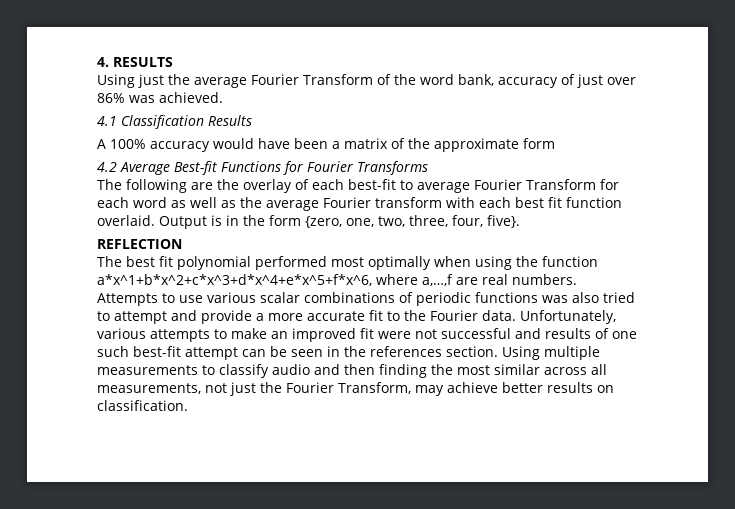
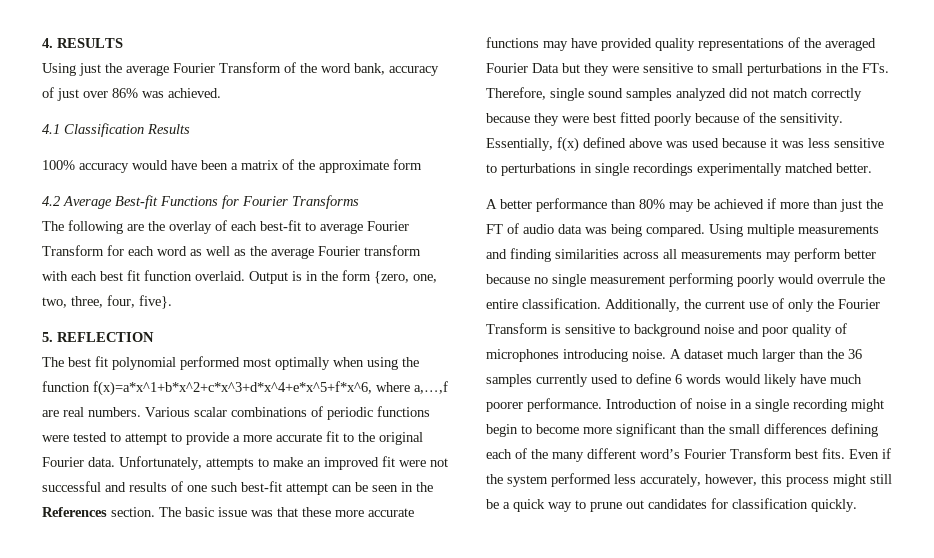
[97,139,106,149] A -> (190, 129) none
(520, 221) none -> [42,332,53,342] 5.
[97,274,372,286] a*x^1+b*x^2+c*x^3+d*x^4+e*x^5+f*x^6, -> [93,381,372,396] f(x)=a*x^1+b*x^2+c*x^3+d*x^4+e*x^5+f*x^6,
[97,292,256,306] Attempts to use various -> [145,407,190,417] Various
[542,292,635,303] was also tried -> [42,432,107,442] were tested
[171,310,197,321] and -> [171,433,182,442] to
(426, 315) none -> [379,432,423,445] original
[97,328,146,339] various -> (202, 463) none
[370,346,600,360] [97,364,607,378] [97,382,614,396] [97,400,188,411] references section. Using multiple measurements to classify audio and then finding the most similar across all measurements, not just the Fourier Transform, may achieve better results on classification. -> [42,507,414,517] [486,37,876,51] [486,63,889,76] [486,87,862,101] [486,112,843,126] [486,137,884,152] [486,163,872,176] [486,198,883,212] [486,223,879,237] [486,248,876,262] [486,273,885,287] [486,298,880,312] [486,323,847,337] [486,349,862,362] [486,373,862,387] [486,398,884,412] [486,423,878,437] [486,448,891,462] [486,473,892,487] [486,498,857,512] References section. The basic issue was that these more accurate functions may have provided quality representations of the averaged Fourier Data but they were sensitive to small perturbations in the FTs. Therefore, single sound samples analyzed did not match correctly because they were best fitted poorly because of the sensitivity. Essentially, f(x) defined above was used because it was less sensitive to perturbations in single recordings experimentally matched better. // A better performance than 80% may be achieved if more than just the FT of audio data was being compared. Using multiple measurements and finding similarities across all measurements may perform better because no single measurement performing poorly would overrule the entire classification. Additionally, the current use of only the Fourier Transform is sensitive to background noise and poor quality of microphones introducing noise. A dataset much larger than the 36 samples currently used to define 6 words would likely have much poorer performance. Introduction of noise in a single recording might begin to become more significant than the small differences defining each of the many different word’s Fourier Transform best fits. Even if the system performed less accurately, however, this process might still be a quick way to prune out candidates for classification quickly.

